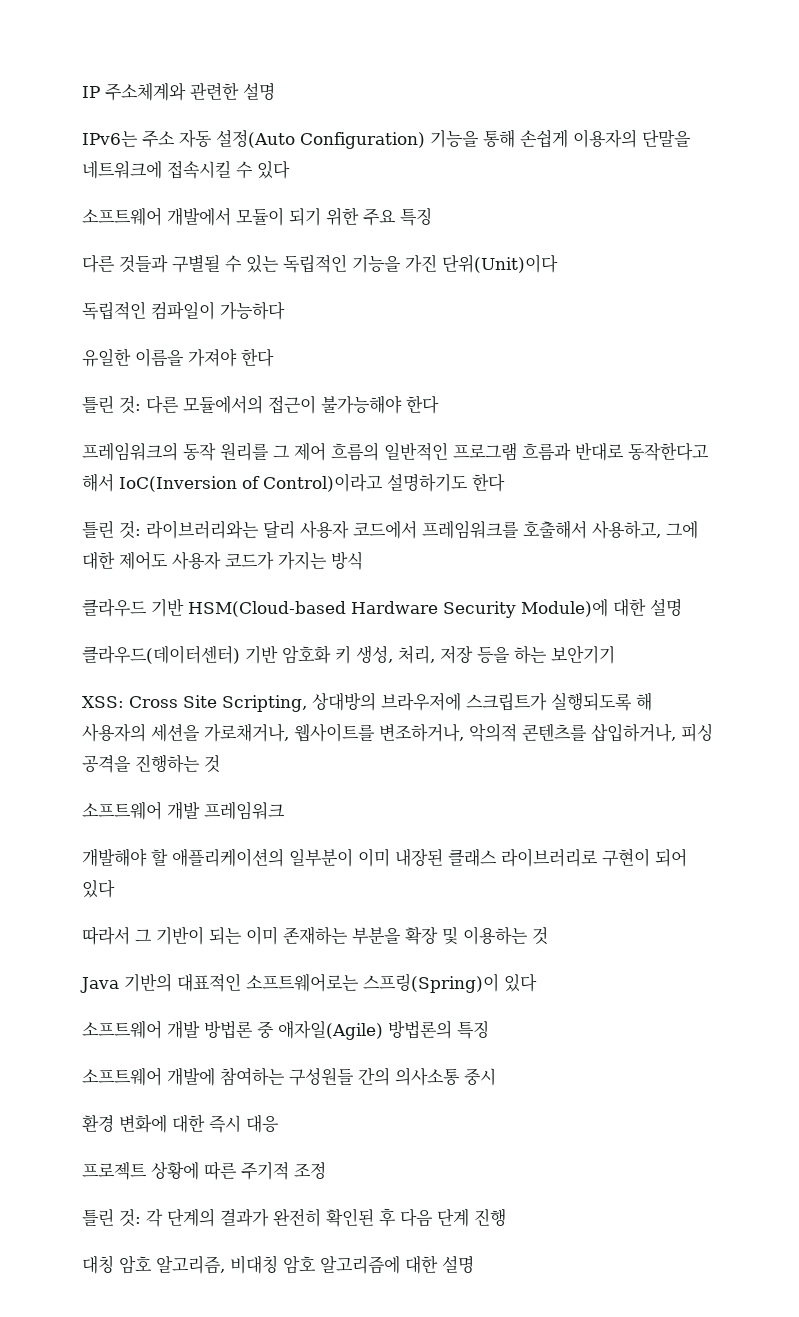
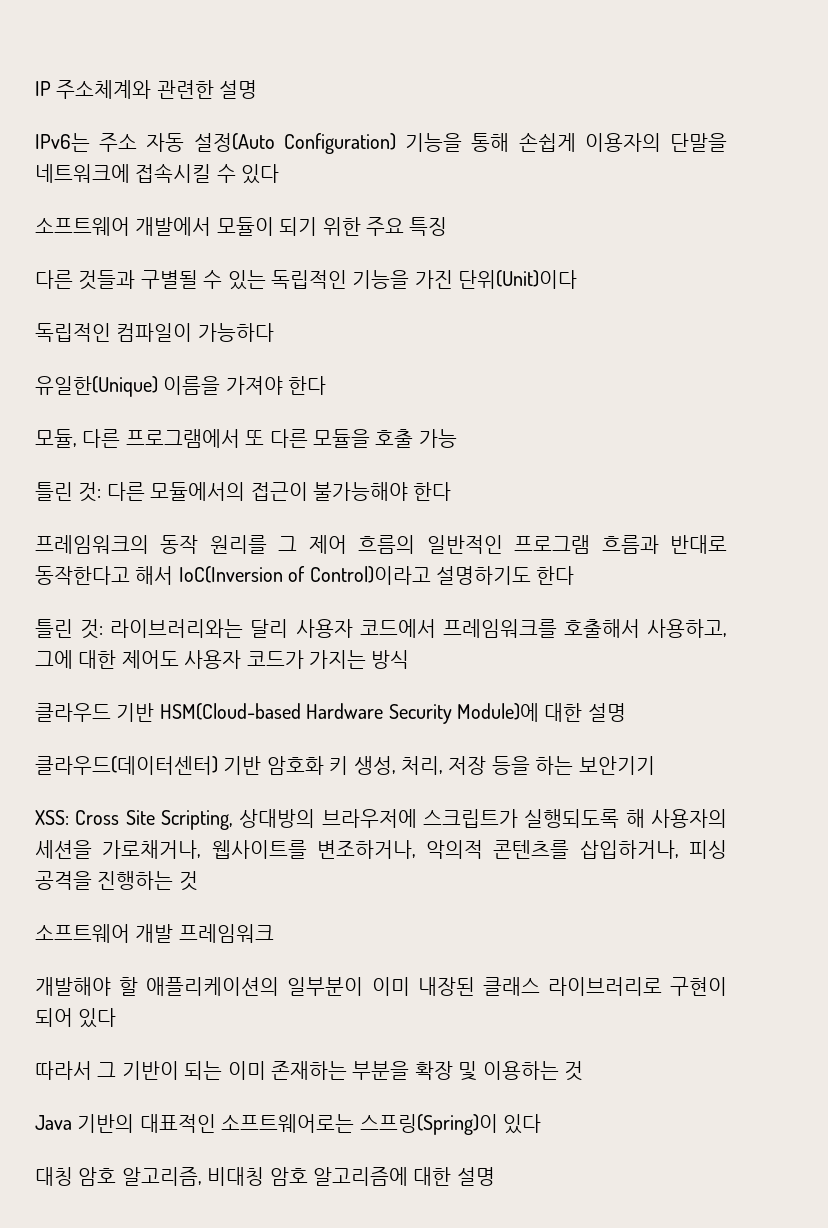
[82,348,131,367] 유일한 -> [35,376,158,397] 유일한(Unique)
(274, 357) none -> [35,429,457,448] // 모듈, 다른 프로그램에서 또 다른 모듈을 호출 가능
[82,1020,489,1040] [82,1067,496,1086] [82,1114,279,1133] [82,1161,326,1180] [82,1208,506,1227] // 소프트웨어 개발 방법론 중 애자일(Agile) 방법론의 특징 // 소프트웨어 개발에 참여하는 구성원들 간의 의사소통 중시 // 환경 변화에 대한 즉시 대응 // 프로젝트 상황에 따른 주기적 조정 // 틀린 것: 각 단계의 결과가 완전히 확인된 후 다음 단계 진행 -> (541, 1124) none

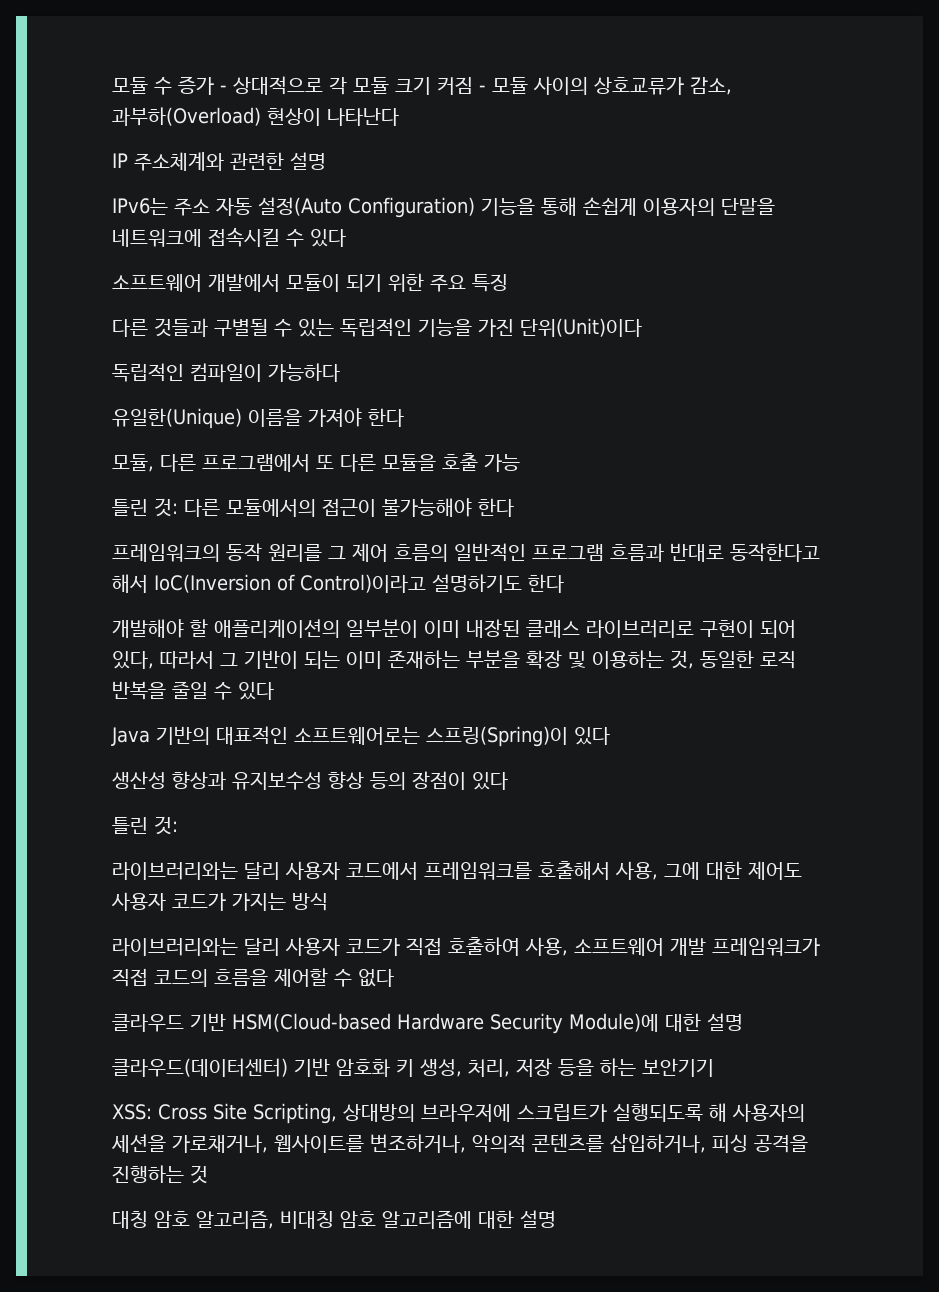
(35, 88) none -> [112,76,732,95] [112,107,399,126] 모듈 수 증가 - 상대적으로 각 모듈 크기 커짐 - 모듈 사이의 상호교류가 감소, 과부하(Overload) 현상이 나타난다 //
[35,619,104,639] // 틀린 것: -> [112,619,796,638] [112,650,796,669] [112,681,274,700] [111,726,610,747] [112,771,508,790] [112,816,178,835] // 개발해야 할 애플리케이션의 일부분이 이미 내장된 클래스 라이브러리로 구현이 되어 있다, 따라서 그 기반이 되는 이미 존재하는 부분을 확장 및 이용하는 것, 동일한 로직 반복을 줄일 수 있다 // Java 기반의 대표적인 소프트웨어로는 스프링(Spring)이 있다 // 생산성 향상과 유지보수성 향상 등의 장점이 있다 // 틀린 것: //
[647,619,727,638] 사용하고, -> [615,861,658,880] 사용,
(410, 659) none -> [112,937,820,956] [112,968,394,987] // 라이브러리와는 달리 사용자 코드가 직접 호출하여 사용, 소프트웨어 개발 프레임워크가 직접 코드의 흐름을 제어할 수 없다
[35,924,274,943] [35,977,727,996] [35,1008,117,1028] [35,1061,583,1081] [35,1114,541,1135] // 소프트웨어 개발 프레임워크 // 개발해야 할 애플리케이션의 일부분이 이미 내장된 클래스 라이브러리로 구현이 되어 있다 // 따라서 그 기반이 되는 이미 존재하는 부분을 확장 및 이용하는 것 // Java 기반의 대표적인 소프트웨어로는 스프링(Spring)이 있다 -> (208, 1174) none

